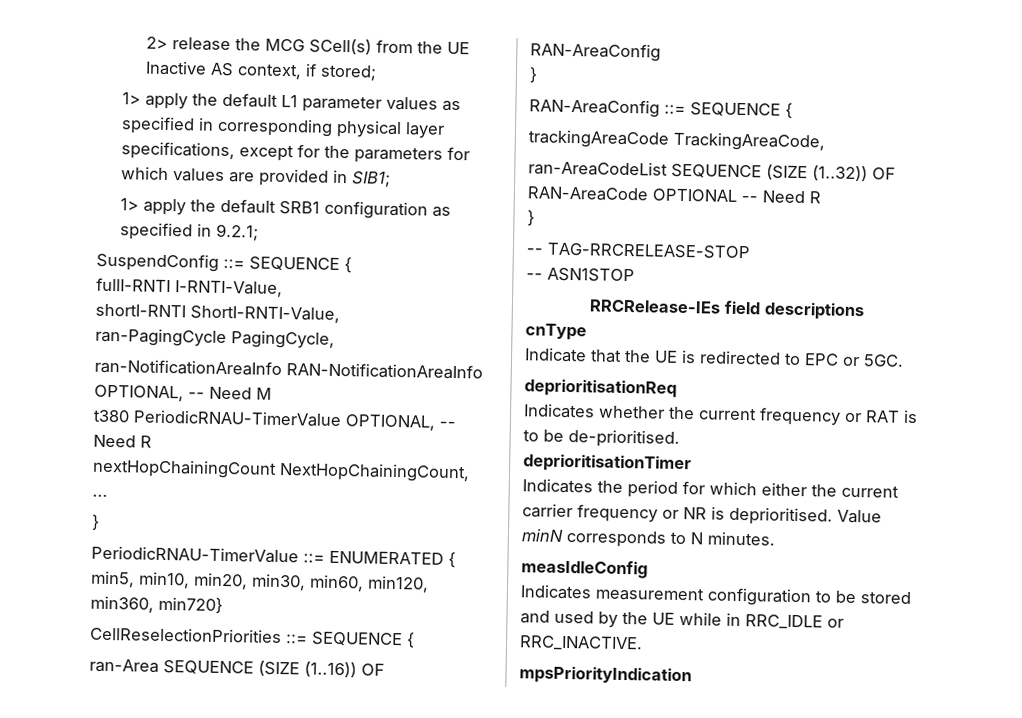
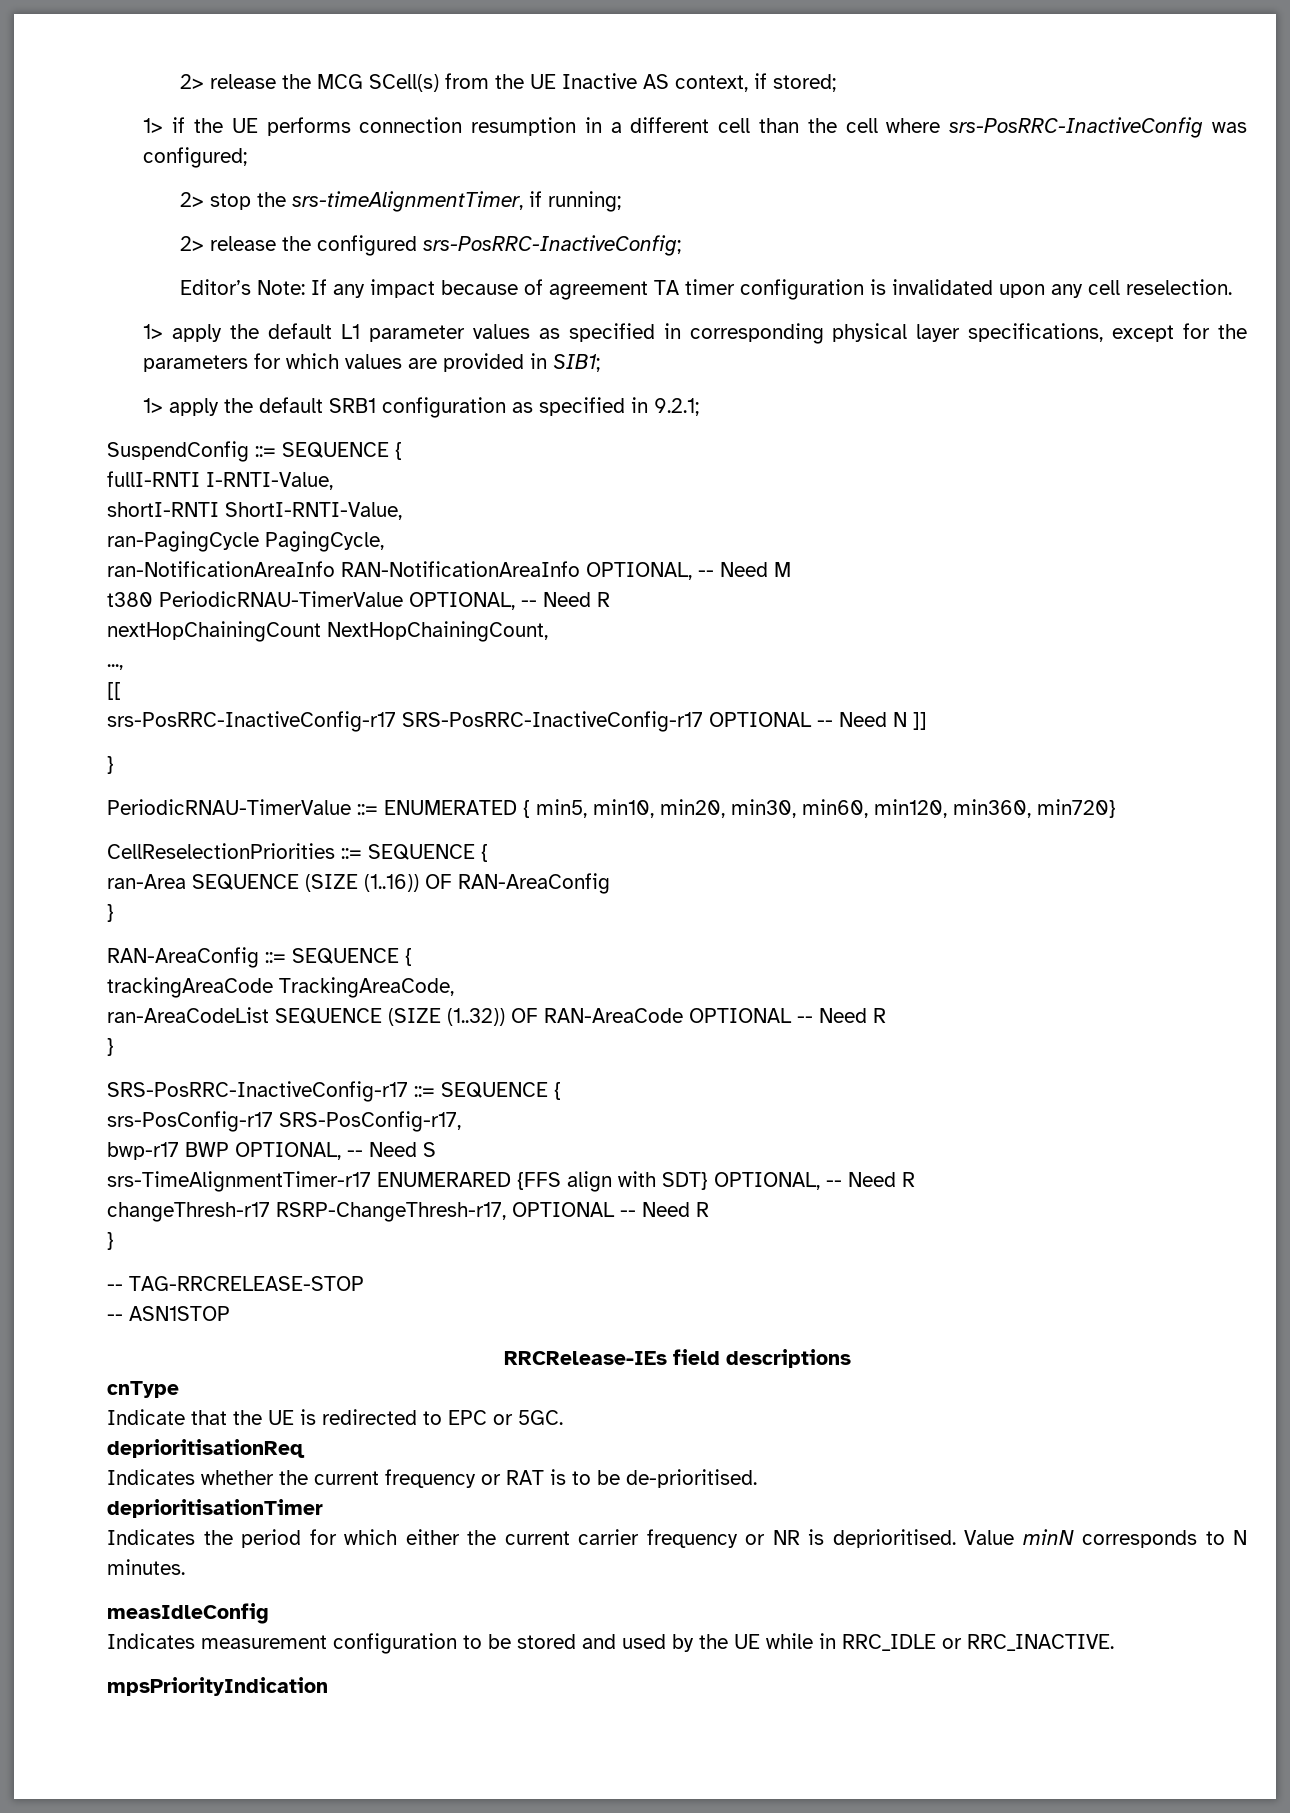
(377, 72) none -> [143,117,1248,138] [143,147,248,168] [179,191,621,212] [179,235,681,256] [179,279,1232,300] // 1> if the UE performs connection resumption in a different cell than the cell where srs-PosRRC-InactiveConfig was configured; // 2> stop the srs-timeAlignmentTimer, if running; // 2> release the configured srs-PosRRC-InactiveConfig; // Editor’s Note: If any impact because of agreement TA timer configuration is invalidated upon any cell reselection.
[92,493,108,497] ... -> [107,664,123,670] [107,682,121,700] [107,711,927,732] ..., // [[ // srs-PosRRC-InactiveConfig-r17 SRS-PosRRC-InactiveConfig-r17 OPTIONAL -- Need N ]]
(535, 218) none -> [107,1081,561,1102] [107,1111,461,1132] [107,1142,436,1160] [107,1171,915,1192] [107,1202,709,1222] [107,1232,114,1250] // SRS-PosRRC-InactiveConfig-r17 ::= SEQUENCE { // srs-PosConfig-r17 SRS-PosConfig-r17, // bwp-r17 BWP OPTIONAL, -- Need S // srs-TimeAlignmentTimer-r17 ENUMERARED {FFS align with SDT} OPTIONAL, -- Need R // changeThresh-r17 RSRP-ChangeThresh-r17, OPTIONAL -- Need R // }

